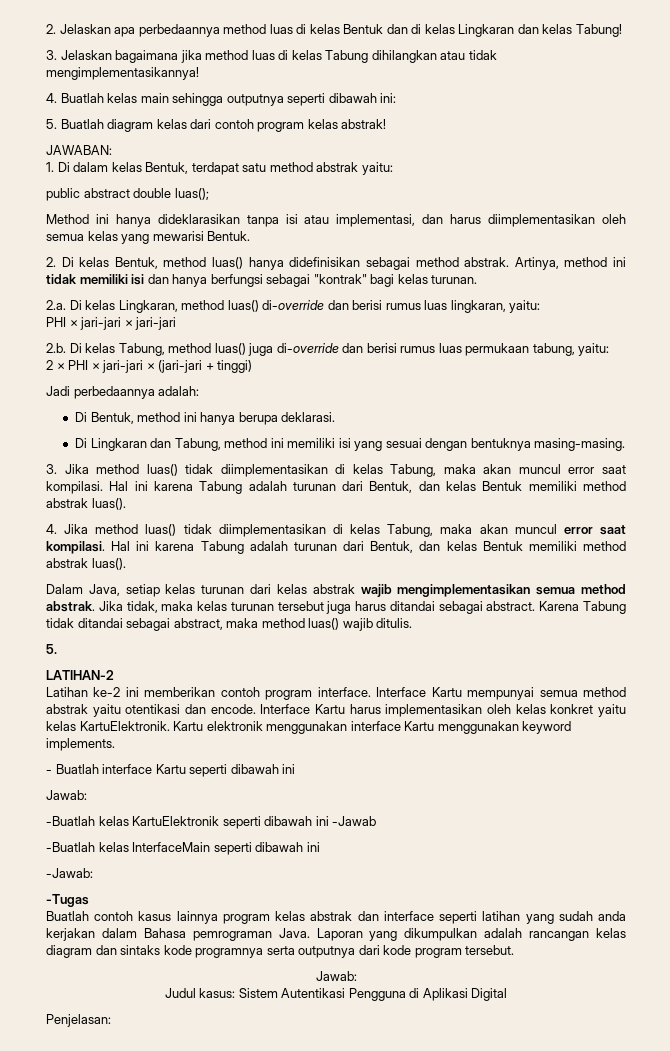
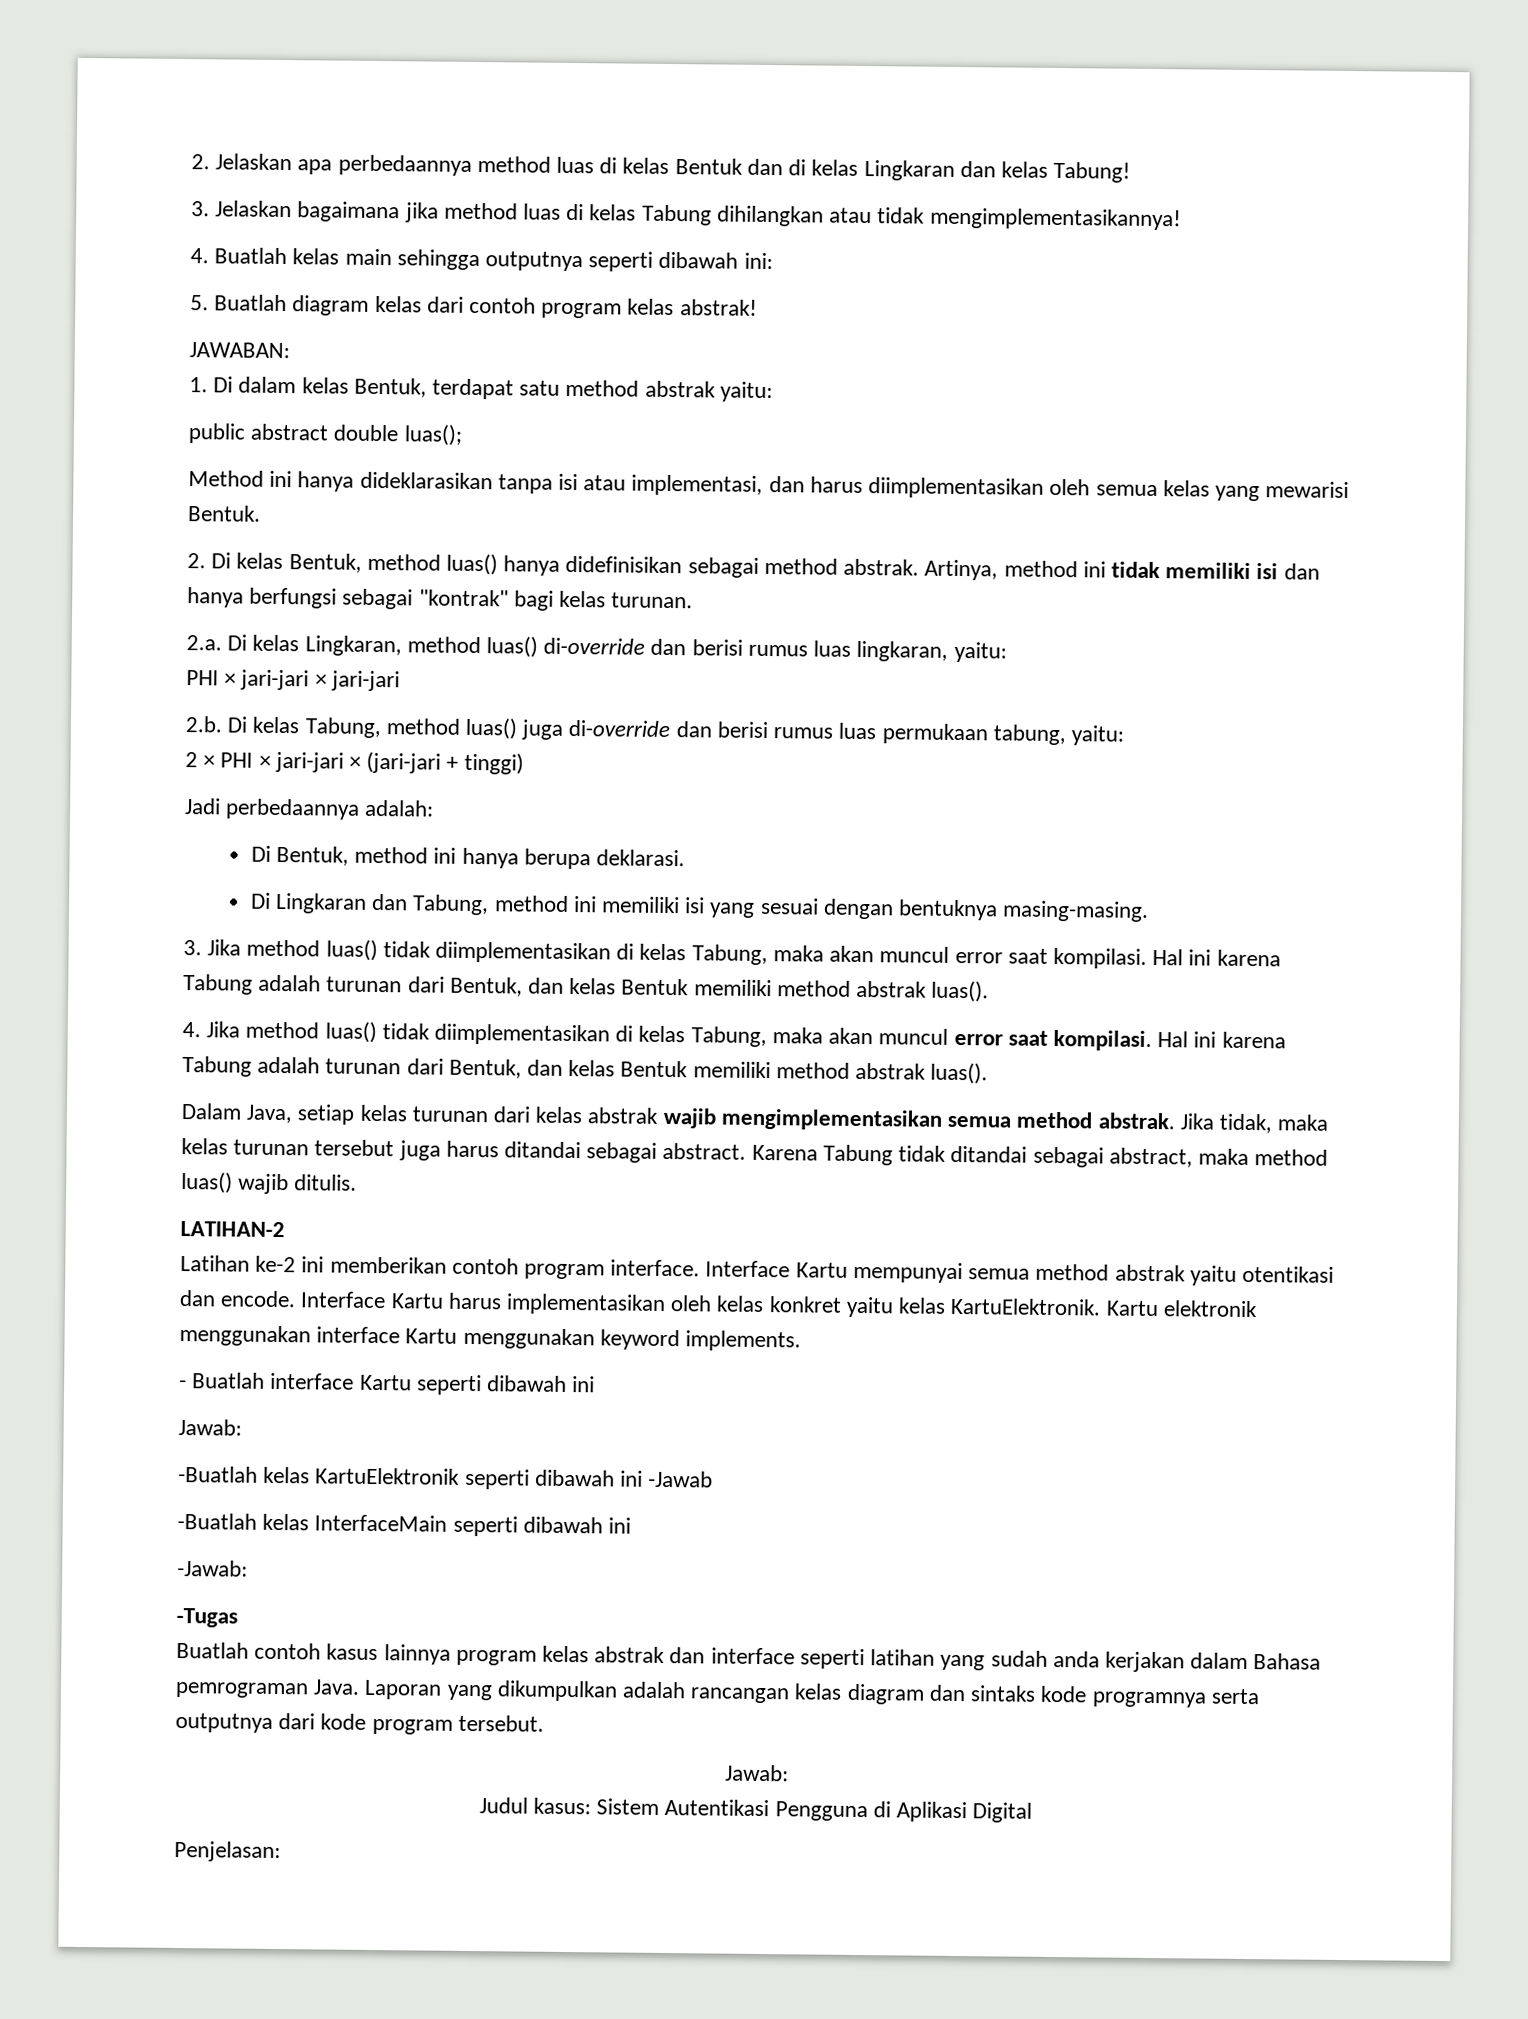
[46,644,57,654] // 5. -> (358, 1182) none

